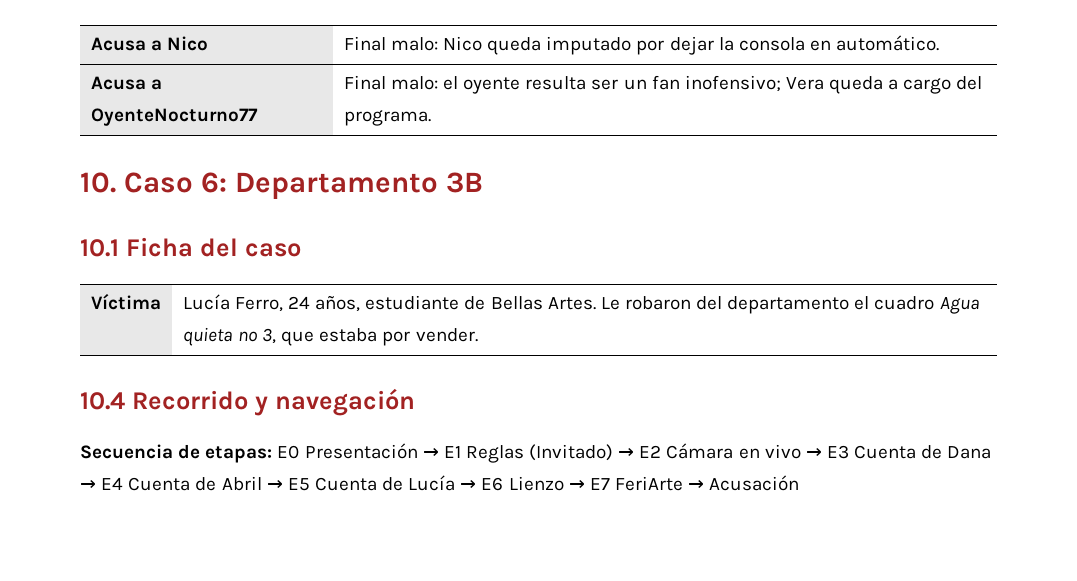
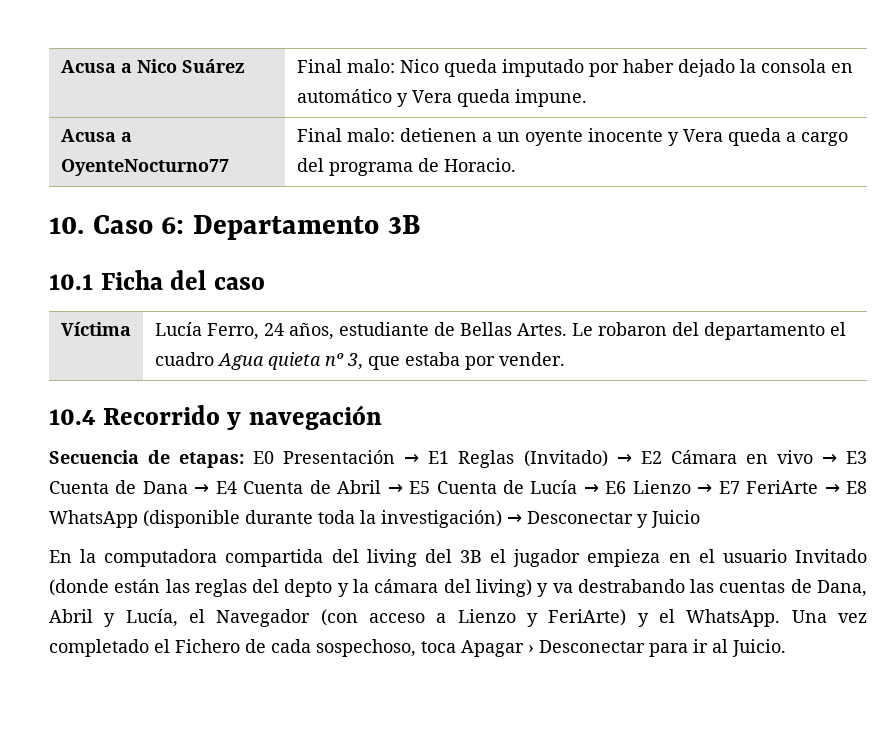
(208, 43) none -> [181,59,245,73] Suárez
[669,36,714,55] dejar -> [622,59,735,77] haber dejado
[836,35,940,51] automático. -> [296,89,587,107] automático y Vera queda impune.
[442,75,781,94] el oyente resulta ser un fan inofensivo; -> [399,128,679,146] detienen a un oyente inocente y
[343,110,431,126] programa. -> [328,158,516,176] programa de Horacio.
[709,475,800,491] Acusación -> [846,481,868,494] [49,510,700,528] [49,549,867,567] [49,579,867,597] [49,609,868,627] [49,639,786,657] E8 WhatsApp (disponible durante toda la investigación) → Desconectar y Juicio // En la computadora compartida del living del 3B el jugador empieza en el usuario Invitado (donde están las reglas del depto y la cámara del living) y va destrabando las cuentas de Dana, Abril y Lucía, el Navegador (con acceso a Lienzo y FeriArte) y el WhatsApp. Una vez completado el Fichero de cada sospechoso, toca Apagar › Desconectar para ir al Juicio.

